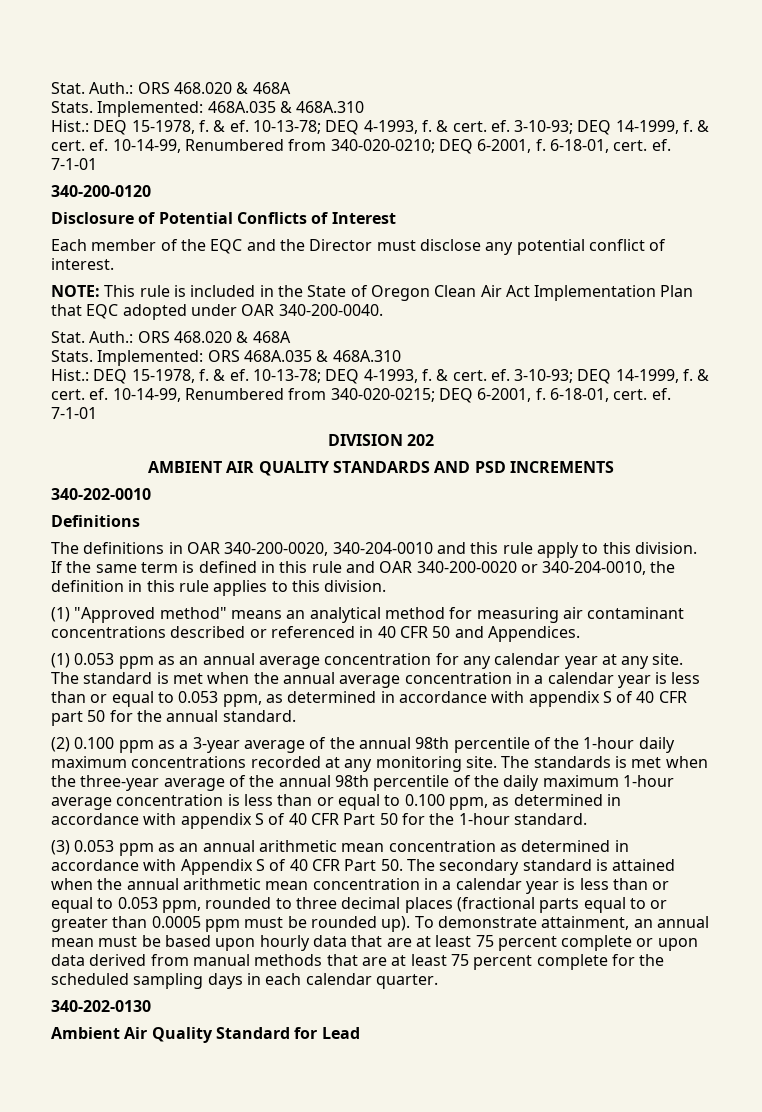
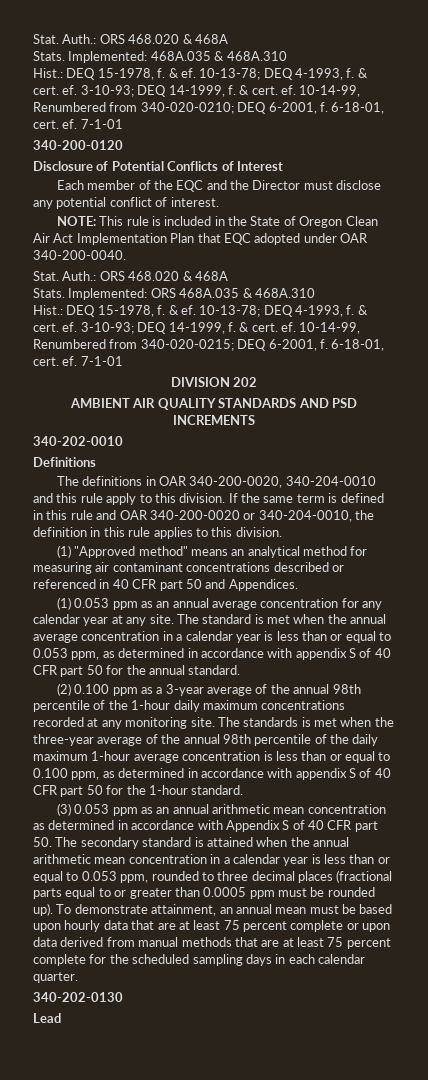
(428, 632) none -> [159,580,183,591] part
[343,813,376,825] Part -> [60,786,84,797] part
[344,859,377,871] Part -> [354,821,378,832] part
[51,1027,318,1043] Ambient Air Quality Standard for -> (123, 997) none

